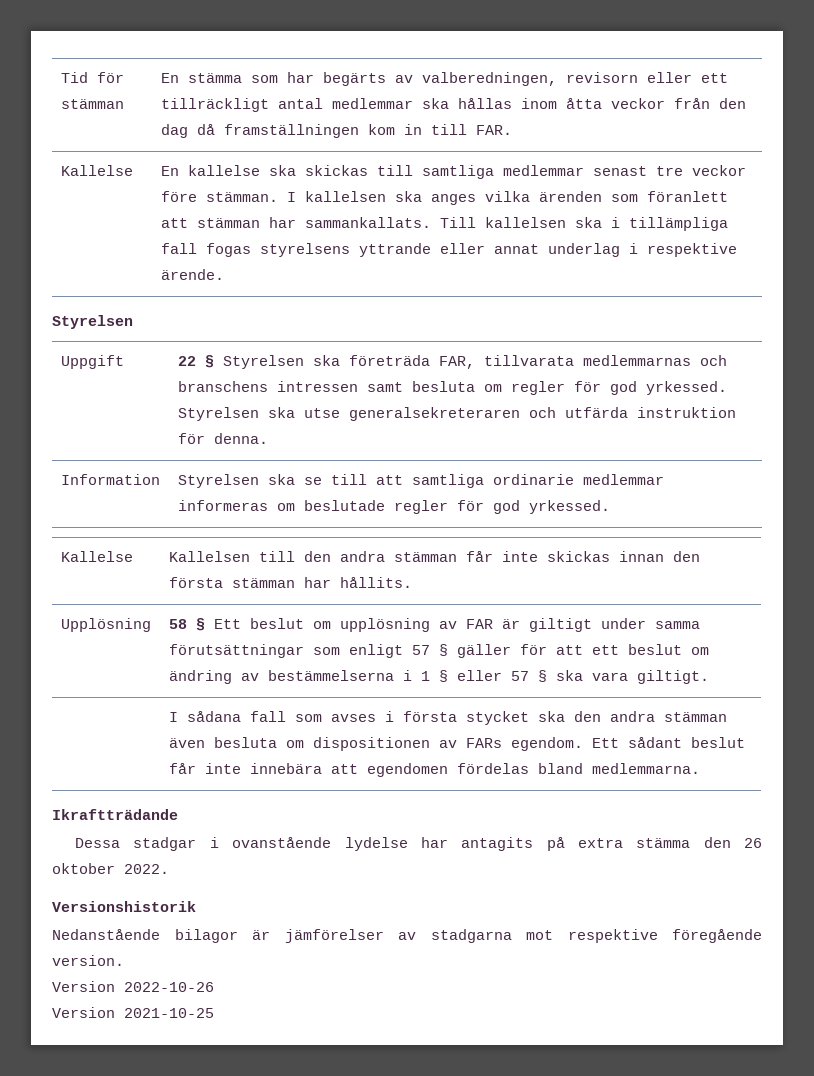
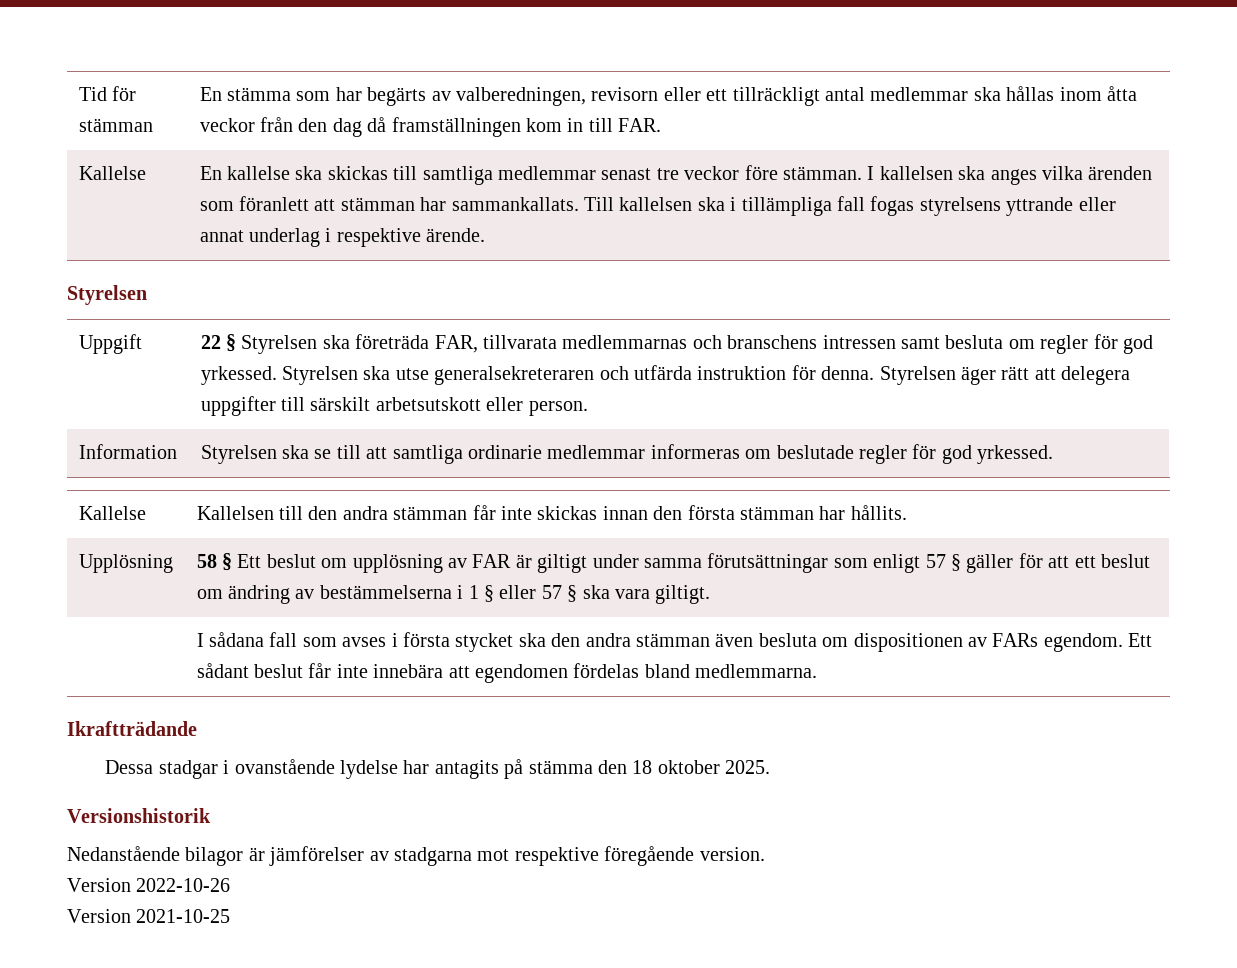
(268, 438) none -> [879,366,1131,385] [200,396,588,416] Styrelsen äger rätt att delegera uppgifter till särskilt arbetsutskott eller person.
[577,838,623,848] extra -> (524, 769) none
[744,838,762,848] [52,863,169,874] 26 oktober 2022. -> [632,760,771,774] 18 oktober 2025.

